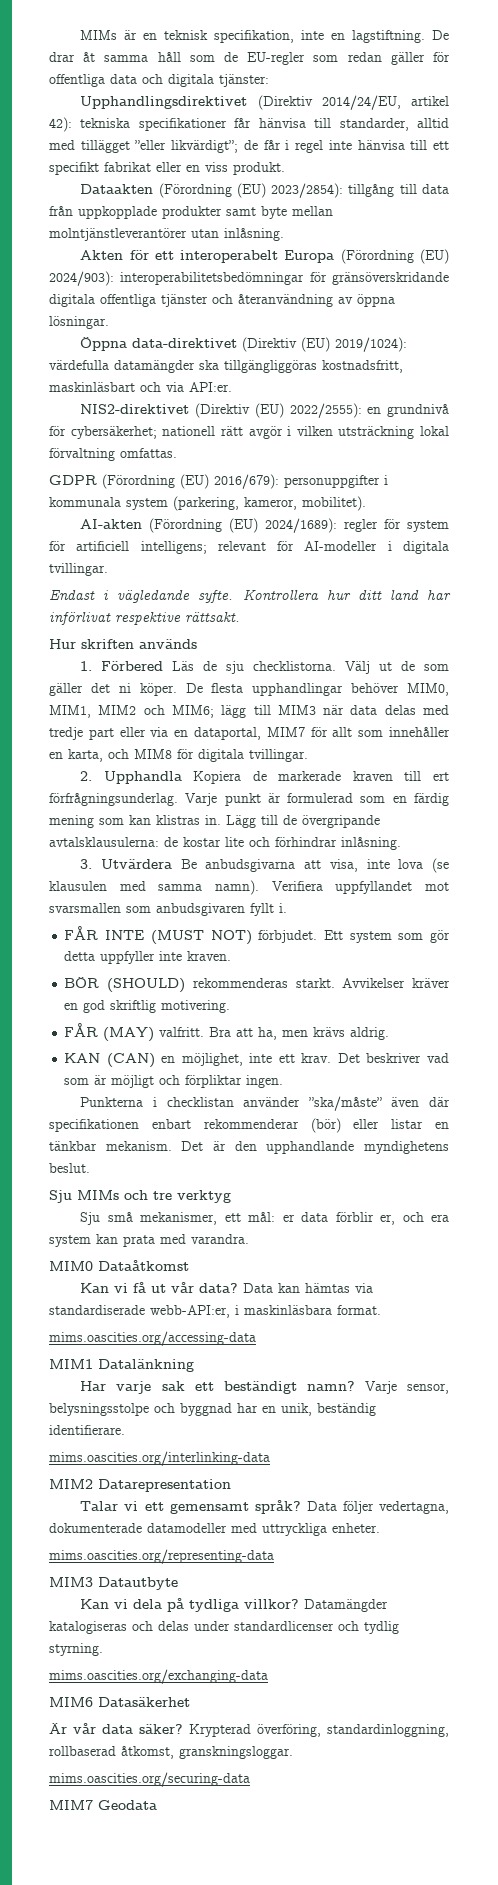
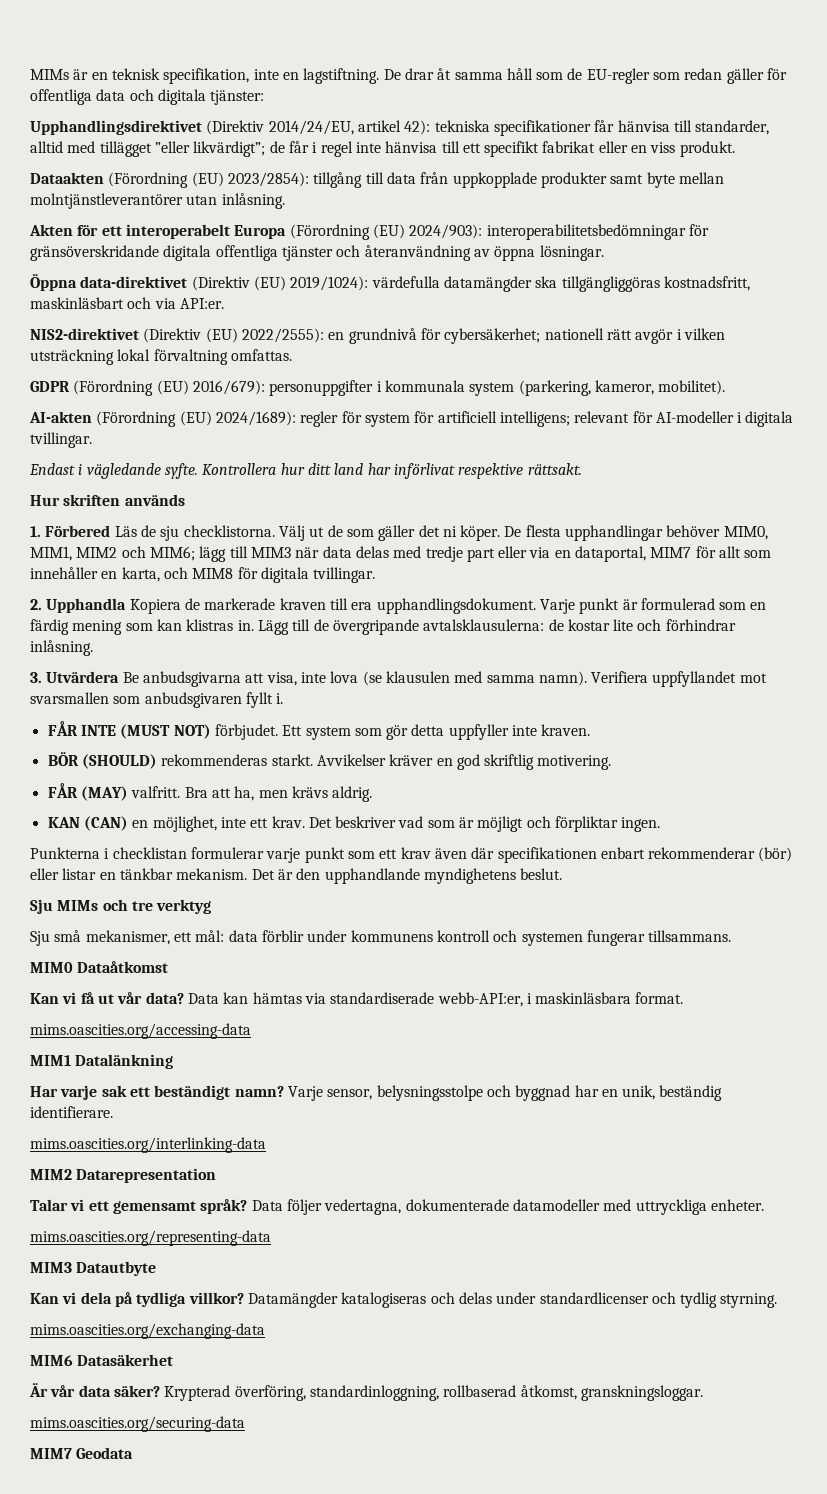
[433,772,450,781] [49,793,178,806] ert förfrågningsunderlag. -> [351,598,536,614] era upphandlingsdokument.
[243,1096,382,1111] använder ”ska/måste” -> [190,847,431,863] formulerar varje punkt som ett krav
[282,1214,295,1222] er -> (225, 936) none
[380,1212,449,1225] [49,1234,249,1247] er, och era system kan prata med varandra. -> [307,930,732,946] under kommunens kontroll och systemen fungerar tillsammans.

